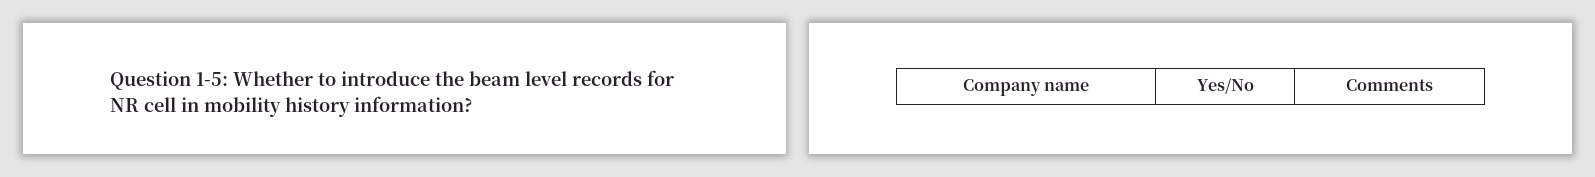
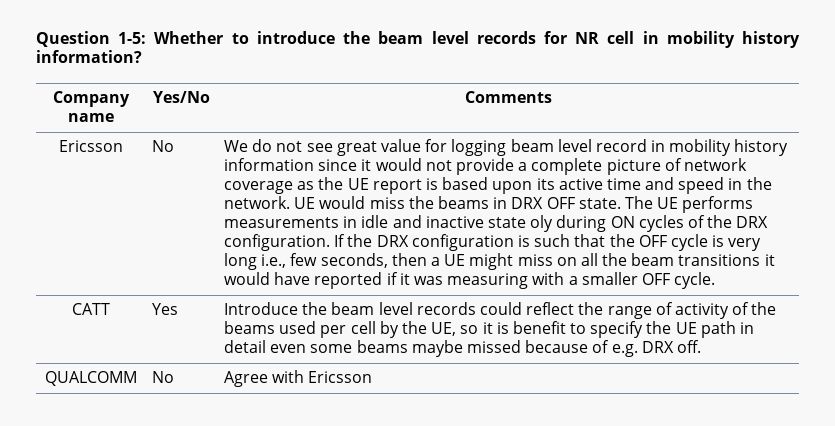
(1433, 85) none -> [59,140,123,152] [152,140,175,152] [224,139,789,156] [224,158,747,175] [224,177,772,194] [224,196,754,213] [224,215,769,232] [224,234,762,251] [224,253,775,270] [224,272,716,289] [72,303,111,315] [152,303,179,315] [224,302,777,319] [224,321,755,338] [224,340,701,357] [45,371,137,386] [152,371,175,383] [224,370,373,387] // Ericsson | No | We do not see great value for logging beam level record in mobility history information since it would not provide a complete picture of network coverage as the UE report is based upon its active time and speed in the network. UE would miss the beams in DRX OFF state. The UE performs measurements in idle and inactive state oly during ON cycles of the DRX configuration. If the DRX configuration is such that the OFF cycle is very long i.e., few seconds, then a UE might miss on all the beam transitions it would have reported if it was measuring with a smaller OFF cycle. // CATT | Yes | Introduce the beam level records could reflect the range of activity of the beams used per cell by the UE, so it is benefit to specify the UE path in detail even some beams maybe missed because of e.g. DRX off. // QUALCOMM | No | Agree with Ericsson

